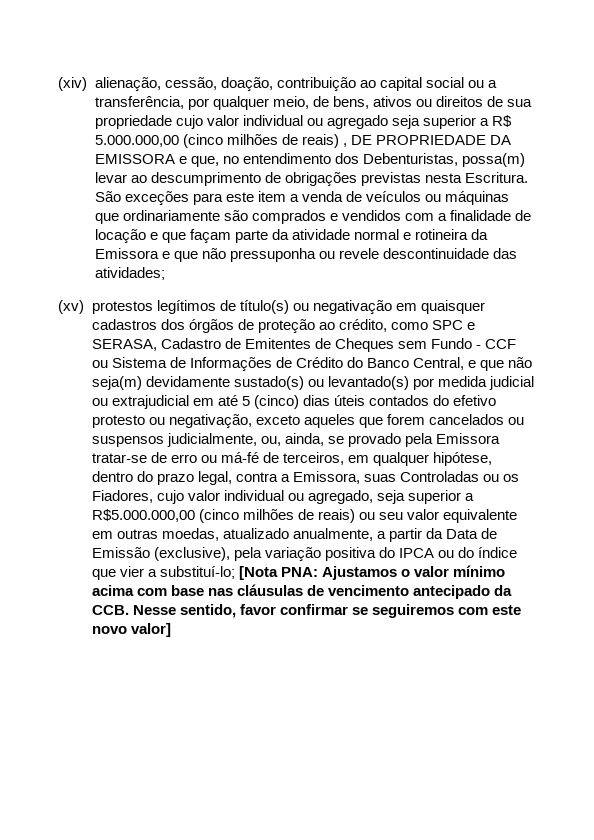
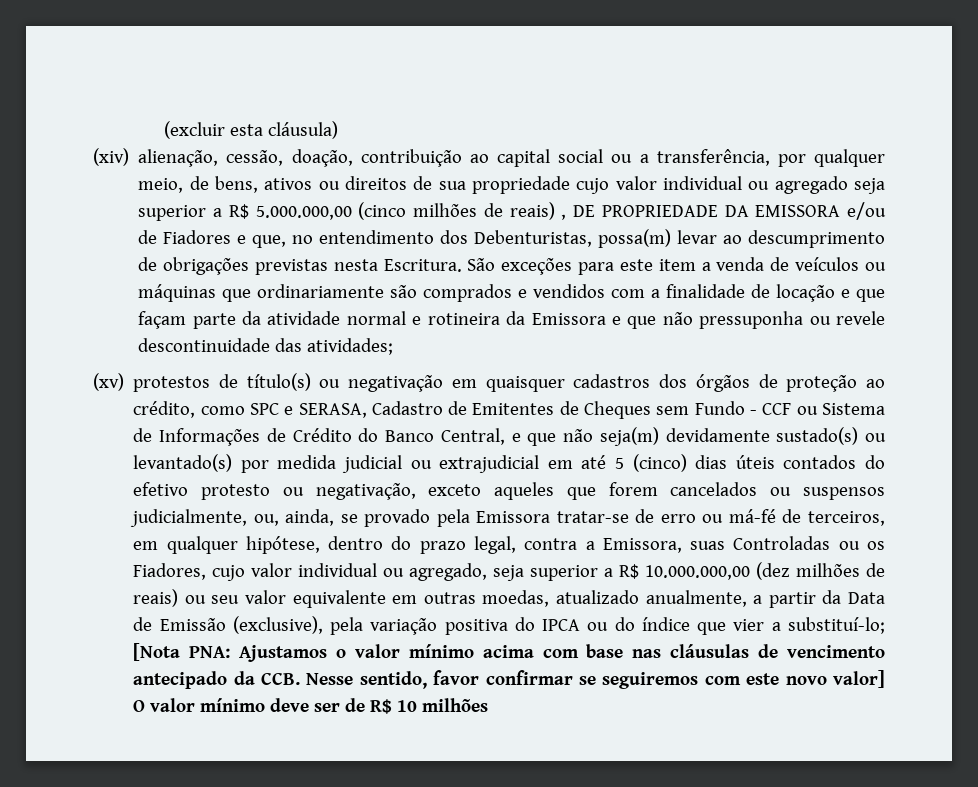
(58, 84) none -> [164,121,339,139] (excluir esta cláusula) //
(175, 159) none -> [847,202,886,220] [138,230,232,244] e/ou de Fiadores
[156,300,216,314] legítimos -> (211, 384) none
[91,509,239,523] R$5.000.000,00 (cinco -> [619,562,791,580] R$ 10.000.000,00 (dez
(171, 630) none -> [133,698,489,714] O valor mínimo deve ser de R$ 10 milhões

